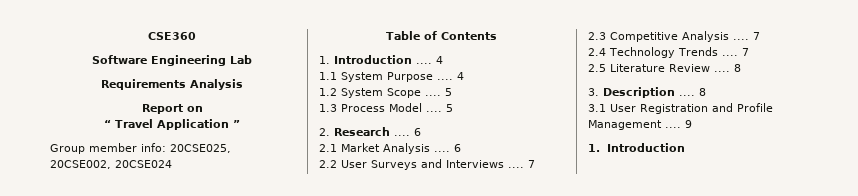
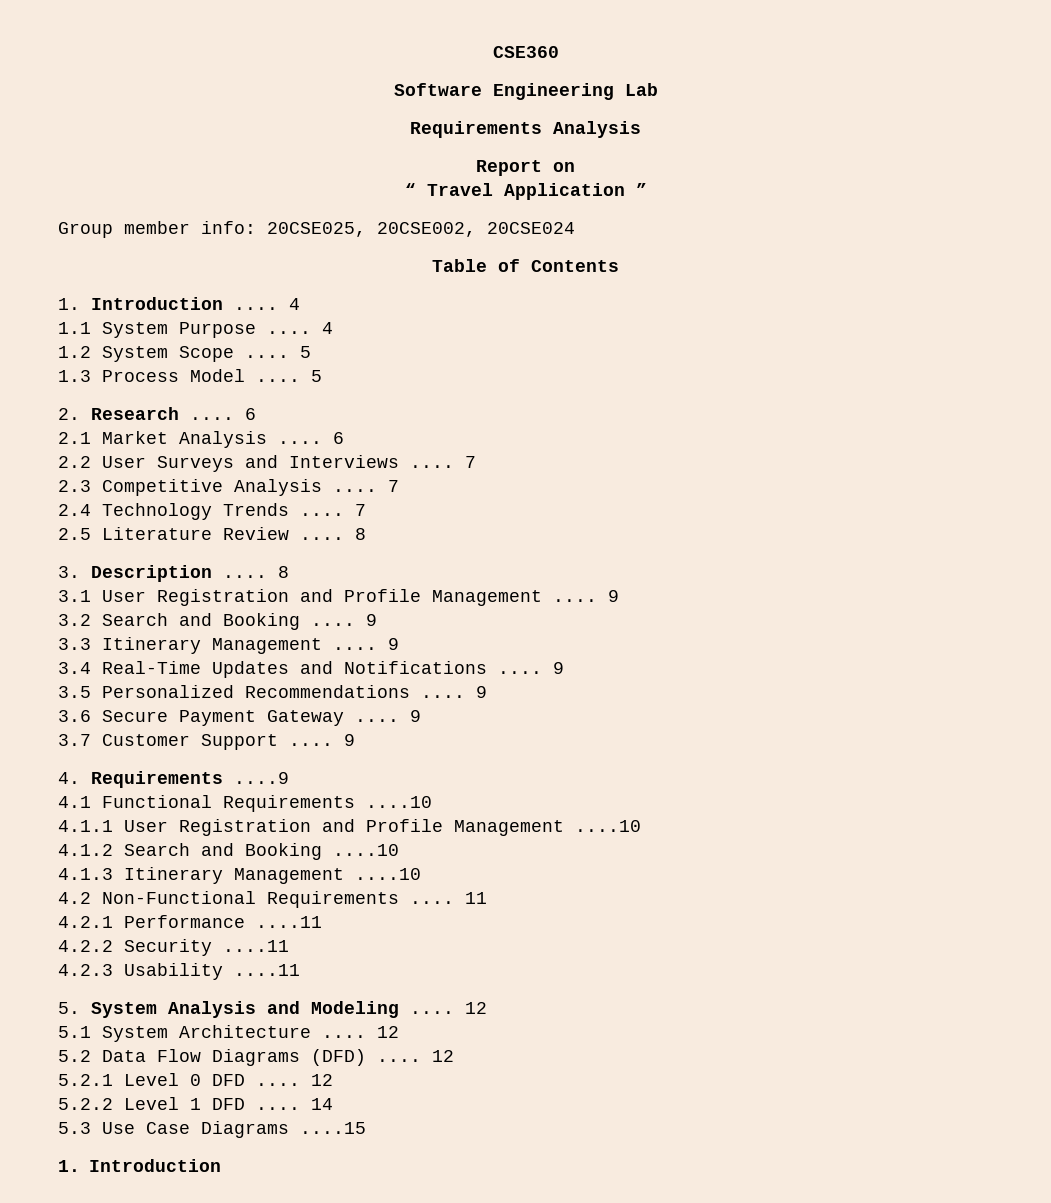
(692, 124) none -> [58,613,377,630] [58,637,399,654] [58,661,564,678] [58,685,487,698] [58,710,421,726] [58,734,355,750] [58,771,289,788] [58,795,432,812] [58,819,641,836] [58,843,399,860] [58,867,421,884] [58,891,487,908] [58,915,322,928] [58,939,289,956] [58,963,300,980] [58,1001,487,1018] [58,1025,399,1042] [58,1049,454,1066] [58,1073,333,1086] [58,1097,333,1110] [58,1121,366,1138] // 3.2 Search and Booking .... 9 // 3.3 Itinerary Management .... 9 // 3.4 Real-Time Updates and Notifications .... 9 // 3.5 Personalized Recommendations .... 9 // 3.6 Secure Payment Gateway .... 9 // 3.7 Customer Support .... 9 // 4. Requirements ....9 // 4.1 Functional Requirements ....10 // 4.1.1 User Registration and Profile Management ....10 // 4.1.2 Search and Booking ....10 // 4.1.3 Itinerary Management ....10 // 4.2 Non-Functional Requirements .... 11 // 4.2.1 Performance ....11 // 4.2.2 Security ....11 // 4.2.3 Usability ....11 // 5. System Analysis and Modeling .... 12 // 5.1 System Architecture .... 12 // 5.2 Data Flow Diagrams (DFD) .... 12 // 5.2.1 Level 0 DFD .... 12 // 5.2.2 Level 1 DFD .... 14 // 5.3 Use Case Diagrams ....15

